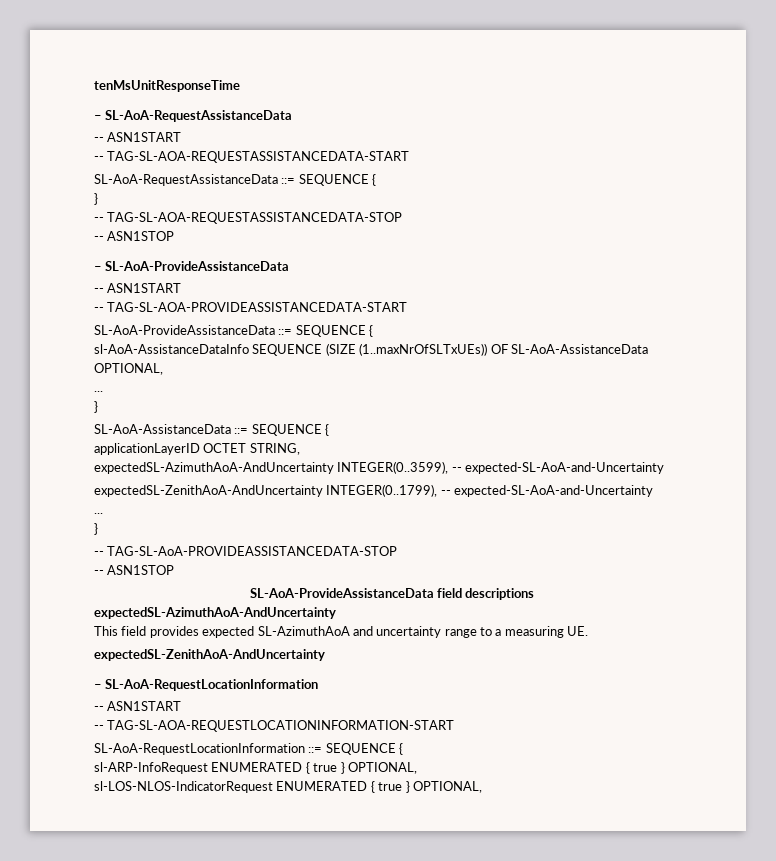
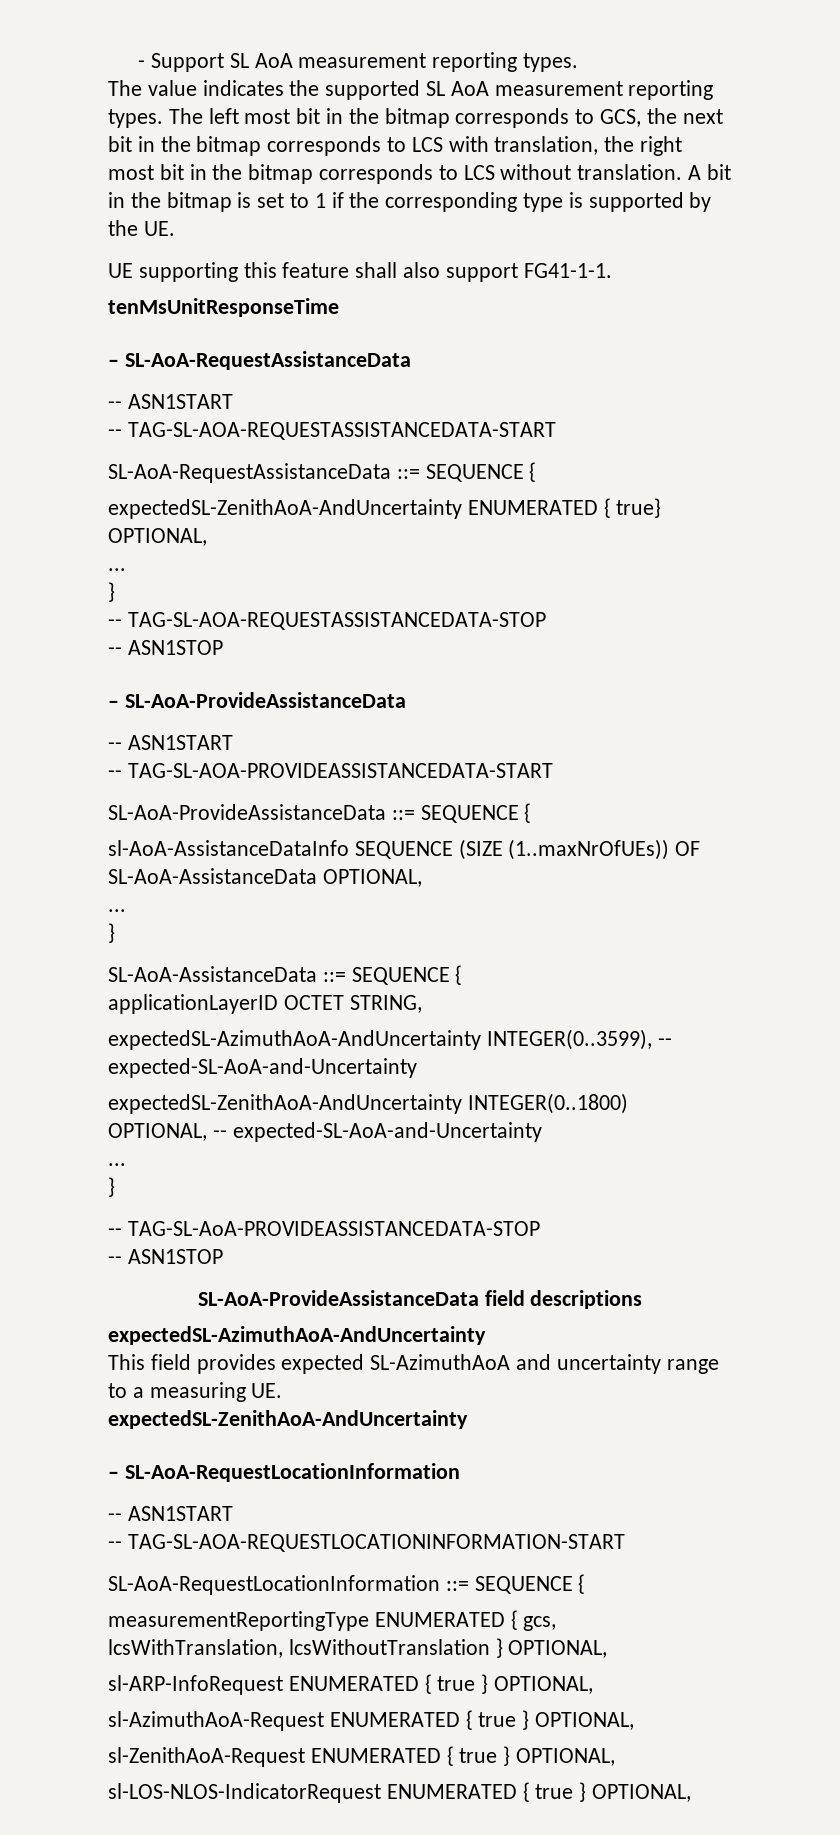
(94, 86) none -> [138,52,578,72] [108,80,714,100] [108,108,723,128] [108,136,683,156] [108,164,731,184] [108,192,712,212] [108,220,175,236] [108,262,612,282] - Support SL AoA measurement reporting types. // The value indicates the supported SL AoA measurement reporting types. The left most bit in the bitmap corresponds to GCS, the next bit in the bitmap corresponds to LCS with translation, the right most bit in the bitmap corresponds to LCS without translation. A bit in the bitmap is set to 1 if the corresponding type is supported by the UE. // UE supporting this feature shall also support FG41-1-1. //
(377, 180) none -> [108,498,662,519] [108,528,207,546] [108,568,126,571] // expectedSL-ZenithAoA-AndUncertainty ENUMERATED { true} OPTIONAL, // ...
[359,343,488,356] (1..maxNrOfSLTxUEs)) -> [508,839,670,860] (1..maxNrOfUEs))
[326,484,438,497] INTEGER(0..1799), -> [467,1093,628,1114] [108,1123,207,1141] INTEGER(0..1800) OPTIONAL,
(404, 749) none -> [108,1610,557,1631] [108,1638,608,1658] // measurementReportingType ENUMERATED { gcs, lcsWithTranslation, lcsWithoutTranslation } OPTIONAL,
(417, 768) none -> [108,1710,635,1731] [108,1746,616,1767] // sl-AzimuthAoA-Request ENUMERATED { true } OPTIONAL, // sl-ZenithAoA-Request ENUMERATED { true } OPTIONAL,

